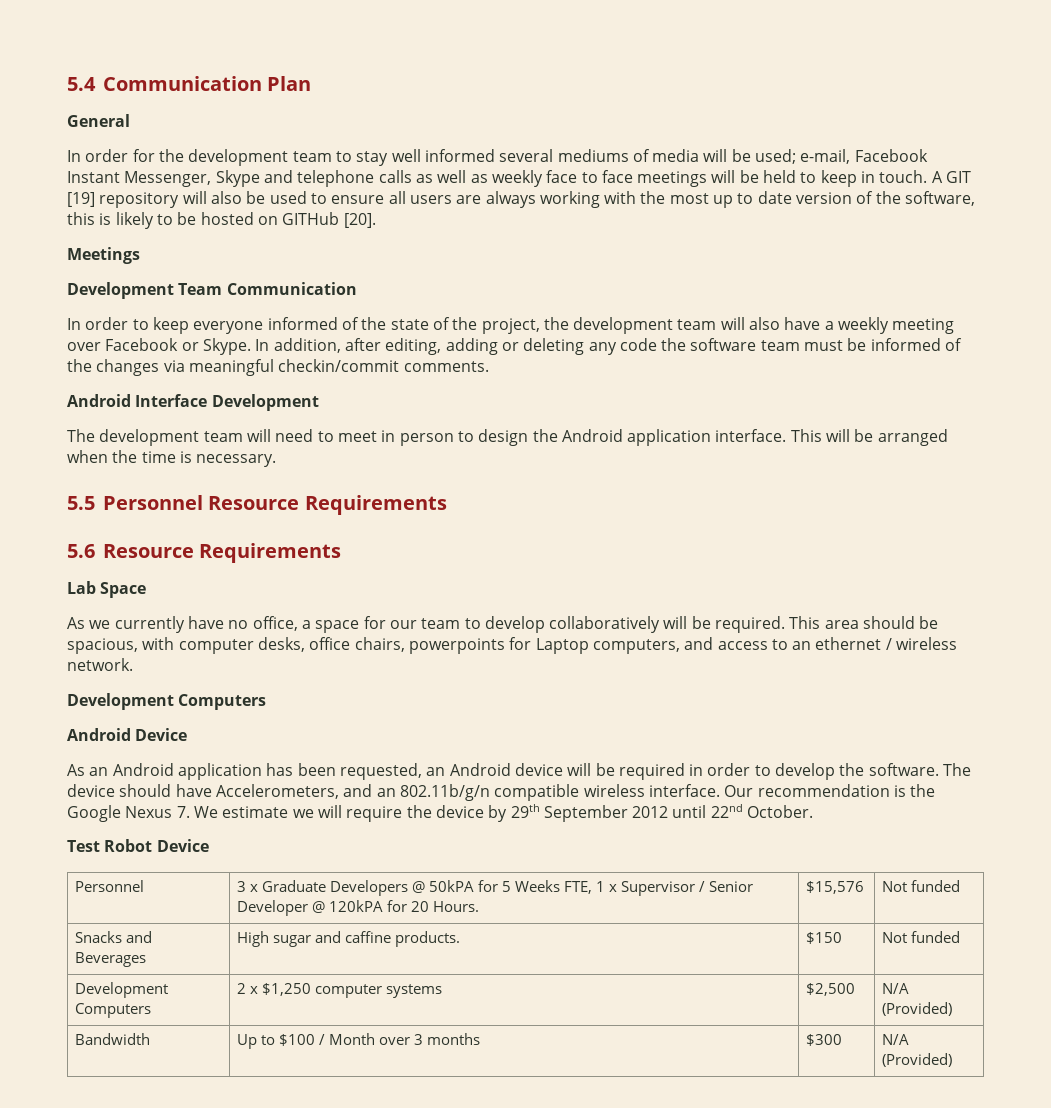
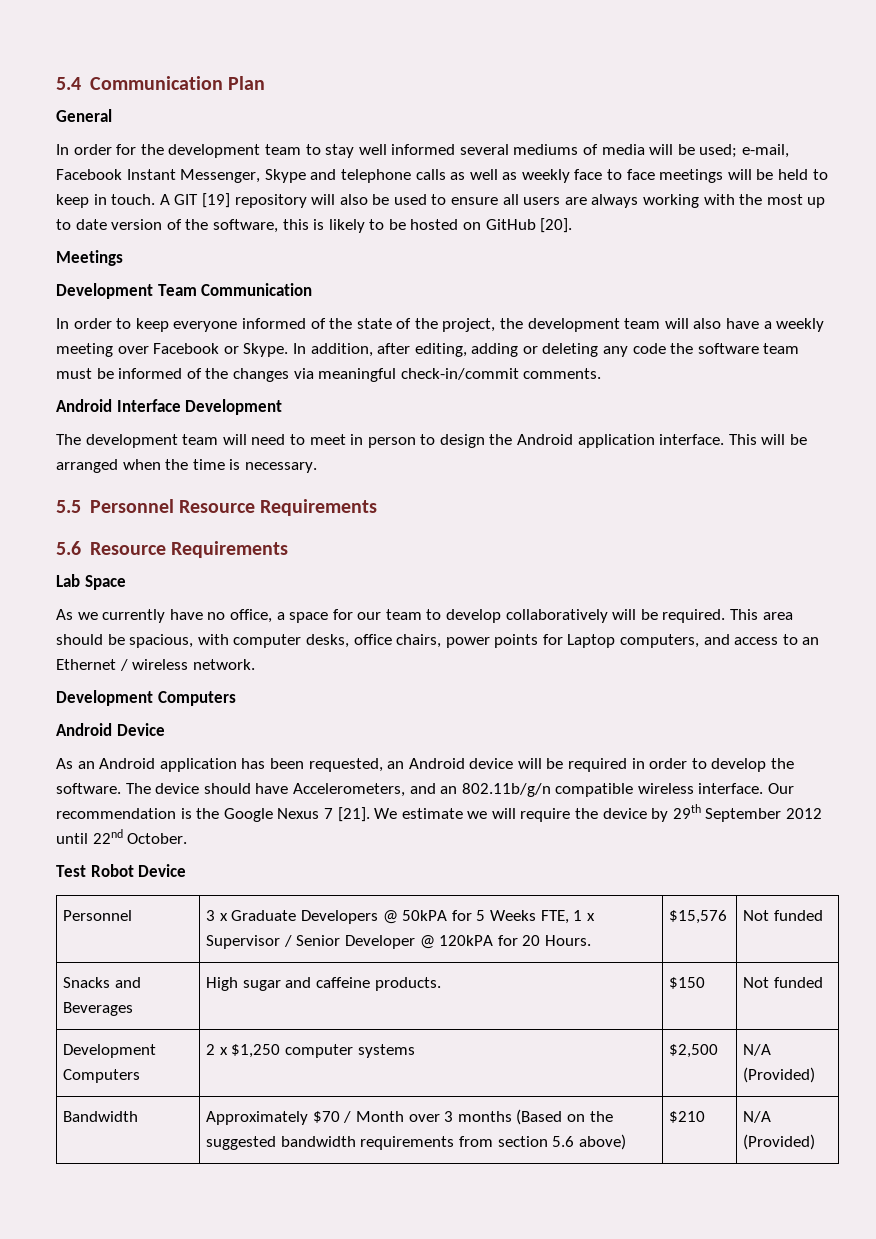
[282,212,340,225] GITHub -> [485,219,536,230] GitHub
[278,359,400,372] checkin/commit -> [400,368,519,380] check-in/commit
[408,638,505,654] powerpoints -> [445,634,539,648] power points
[815,637,882,650] ethernet -> [56,659,116,670] Ethernet
[176,806,190,818] 7. -> [323,807,370,822] 7 [21].
[345,931,392,943] caffine -> [316,977,371,988] caffeine
[237,1034,316,1049] Up to $100 -> [206,1111,340,1125] Approximately $70
[806,1034,843,1046] | $300 -> [516,1109,613,1125] [206,1134,626,1150] [669,1111,706,1123] (Based on the suggested bandwidth requirements from section 5.6 above) | $210

